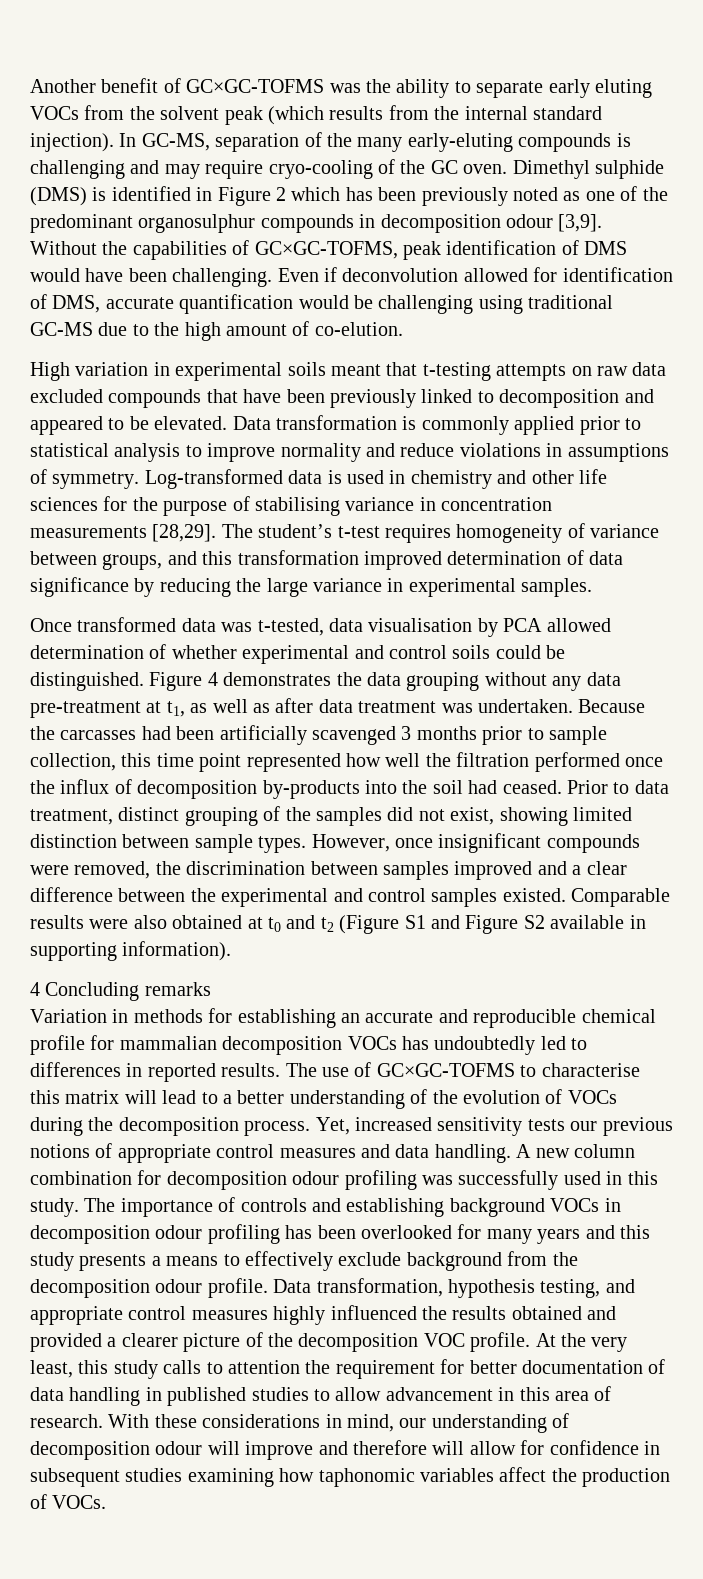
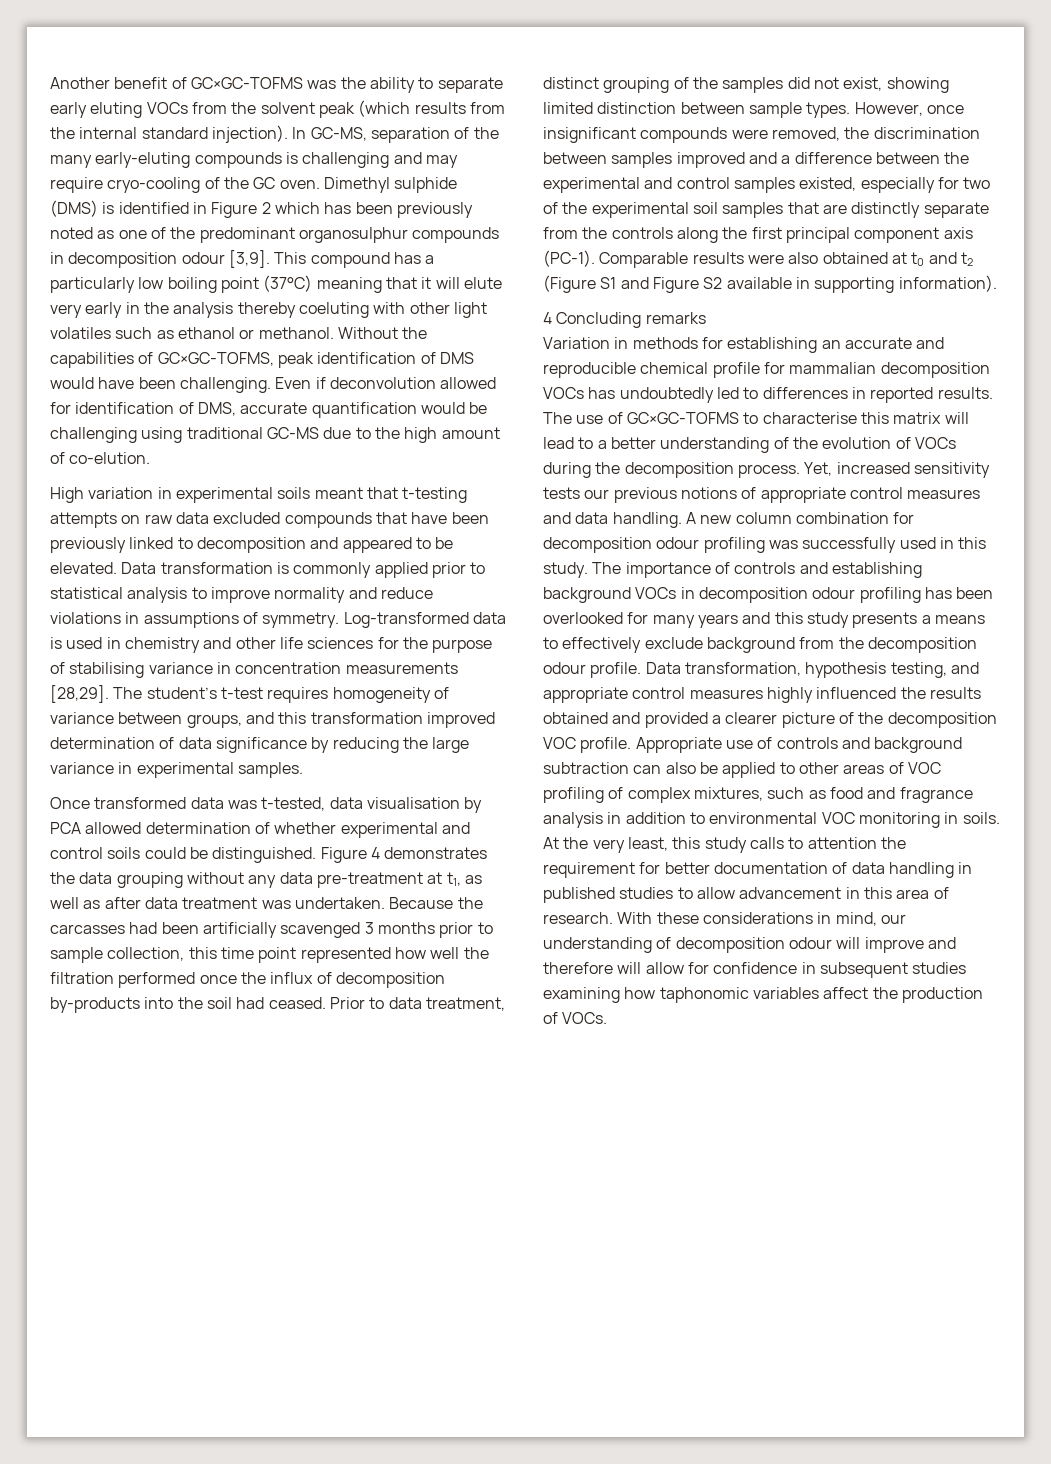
(603, 223) none -> [274,252,435,268] [50,275,502,293] [50,302,487,318] [50,327,334,339] This compound has a particularly low boiling point (37°C) meaning that it will elute very early in the analysis thereby coeluting with other light volatiles such as ethanol or methanol.
[586,861,627,875] clear -> (791, 159) none
[502,888,566,902] existed. -> [799,177,991,193] [543,202,989,218] [543,227,973,243] [543,250,595,267] existed, especially for two of the experimental soil samples that are distinctly separate from the controls along the first principal component axis (PC-1).
(531, 1342) none -> [635,737,963,753] [543,762,941,778] [543,787,973,803] [543,812,1000,828] Appropriate use of controls and background subtraction can also be applied to other areas of VOC profiling of complex mixtures, such as food and fragrance analysis in addition to environmental VOC monitoring in soils.

